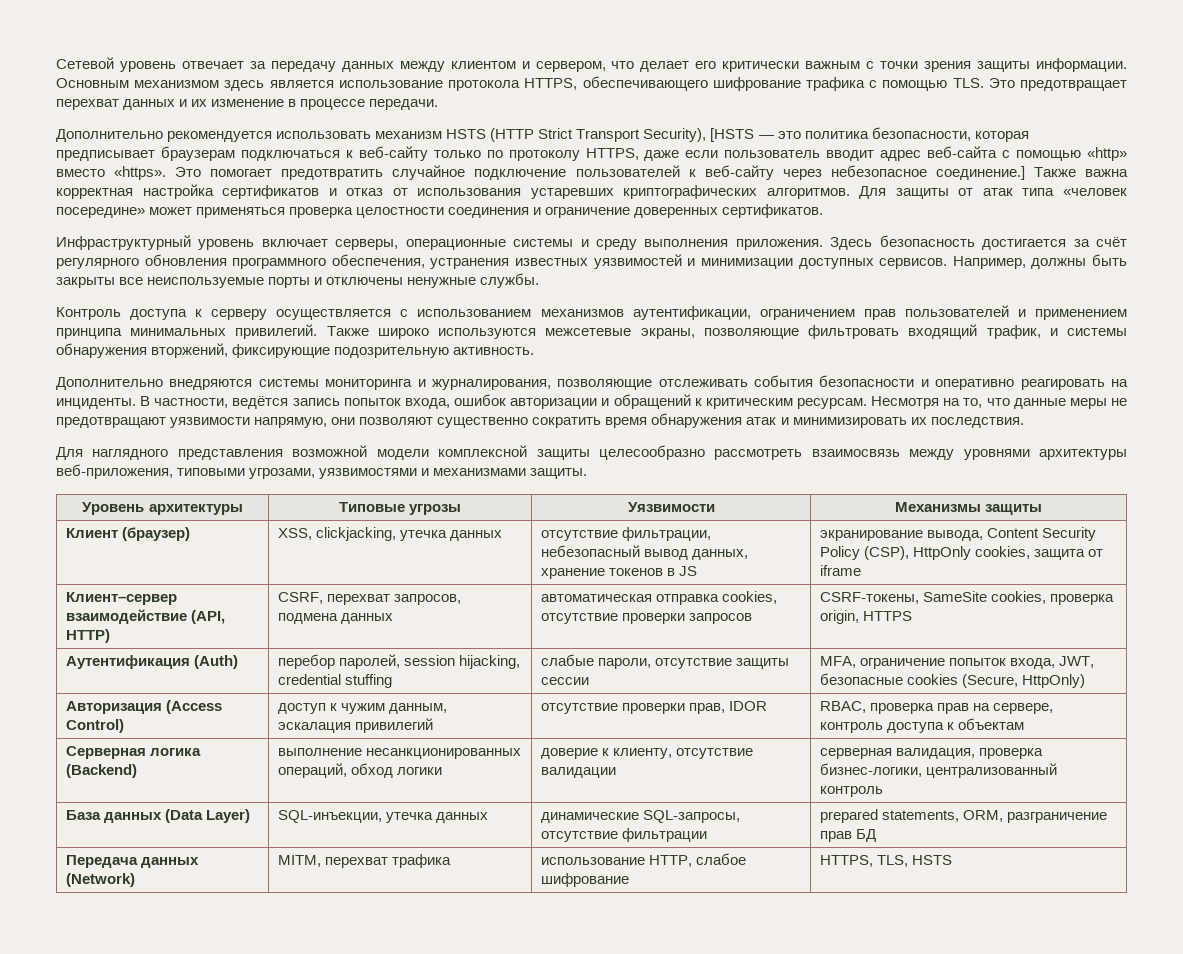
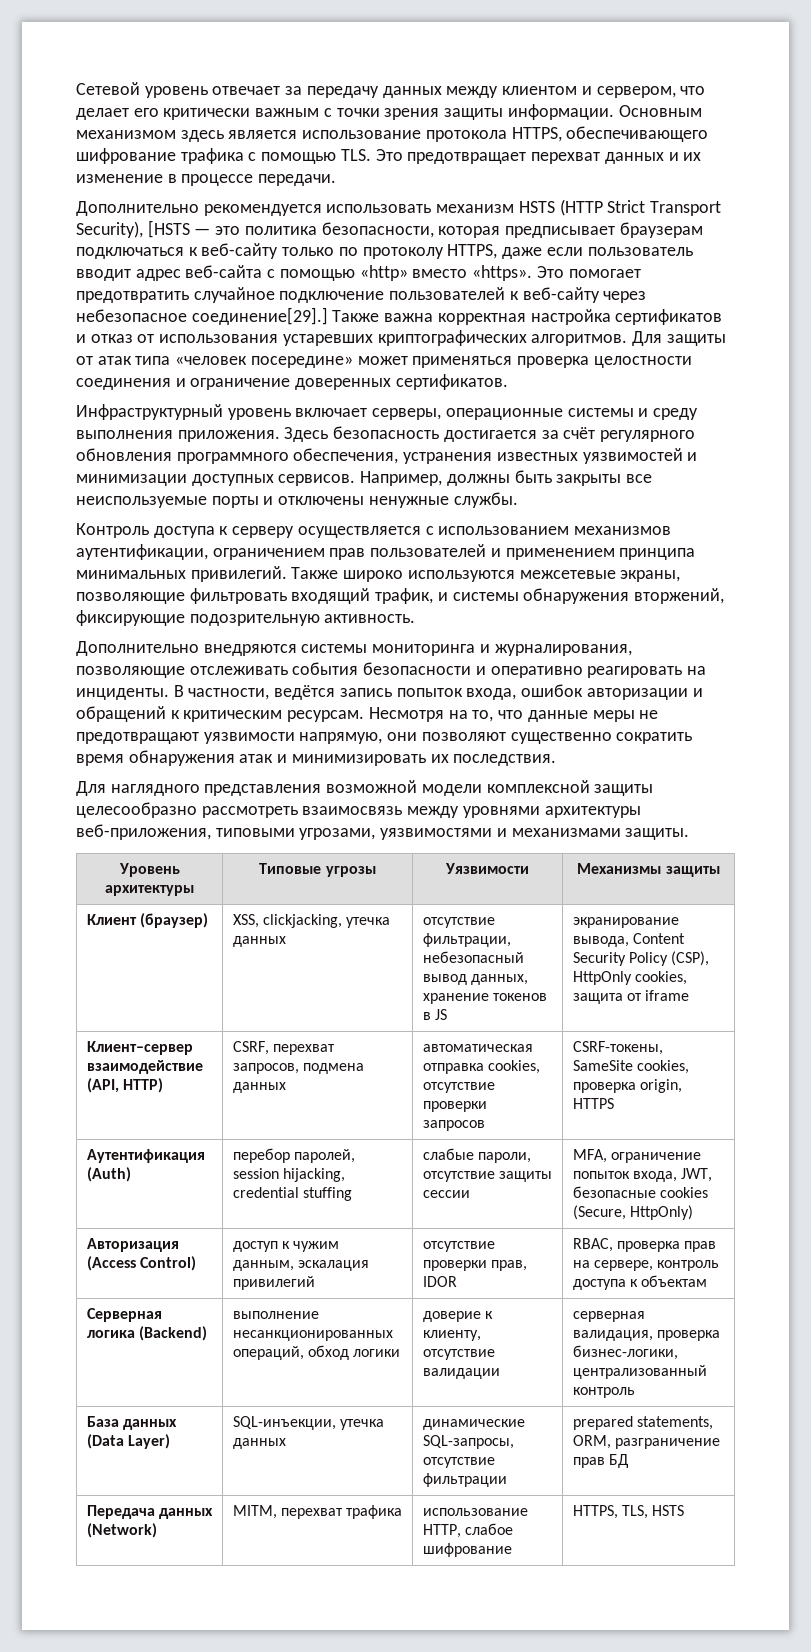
[935,166,1025,180] соединение.] -> [191,307,328,325] соединение[29].]

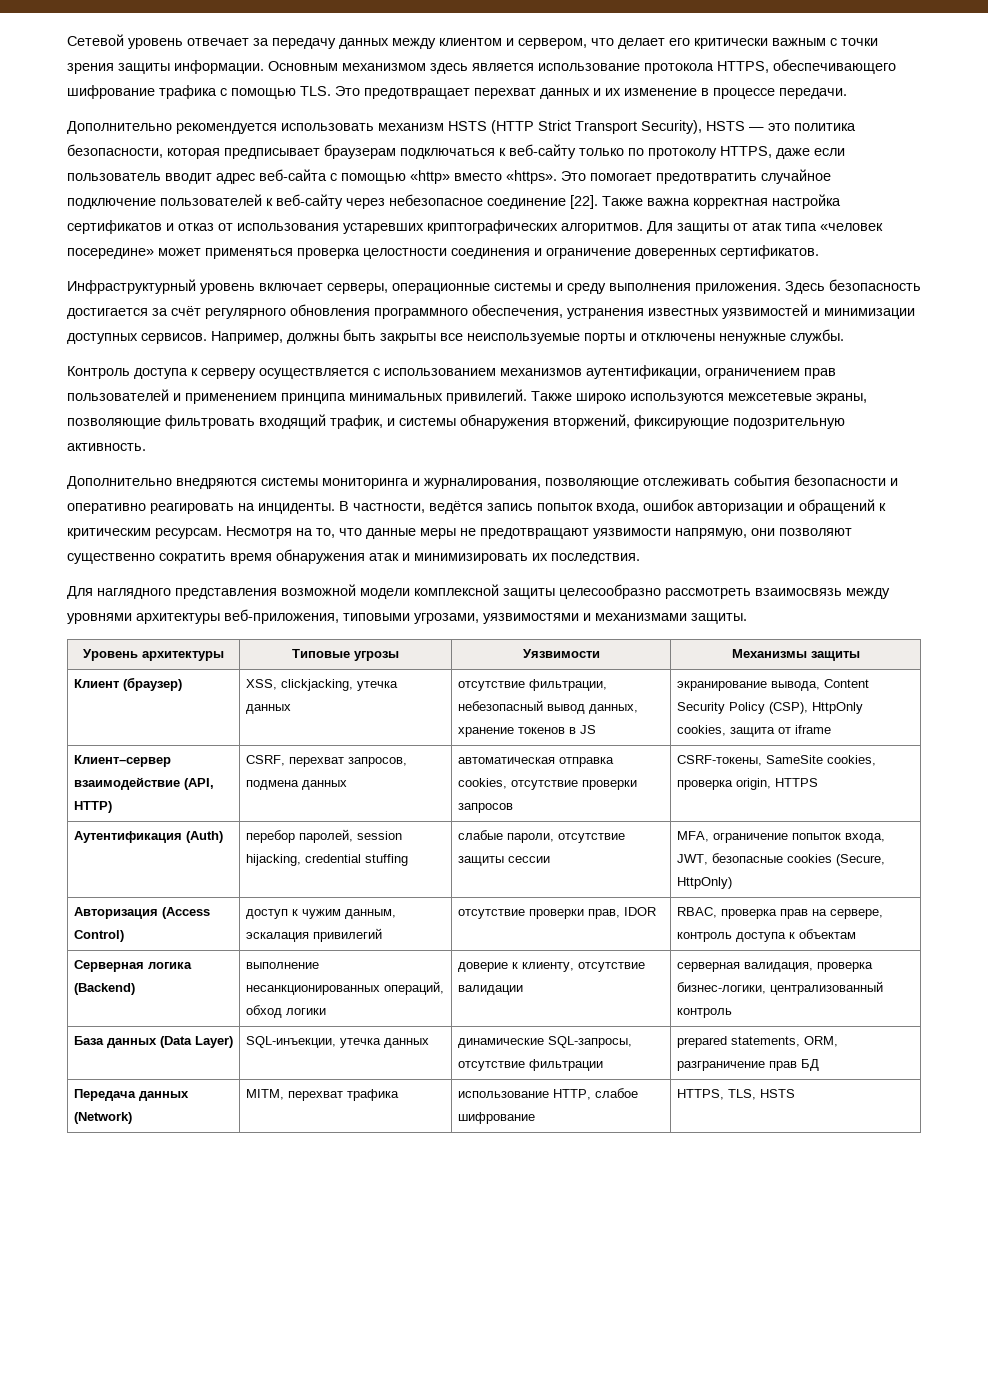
[147,220,190,238] [HSTS -> [706,121,745,131] HSTS
[191,307,328,325] соединение[29].] -> [487,195,598,209] соединение [22].

